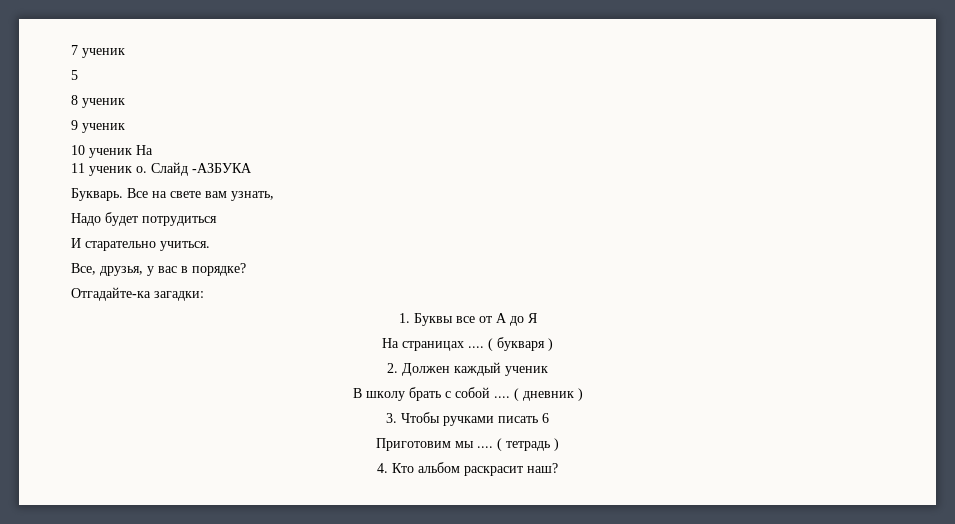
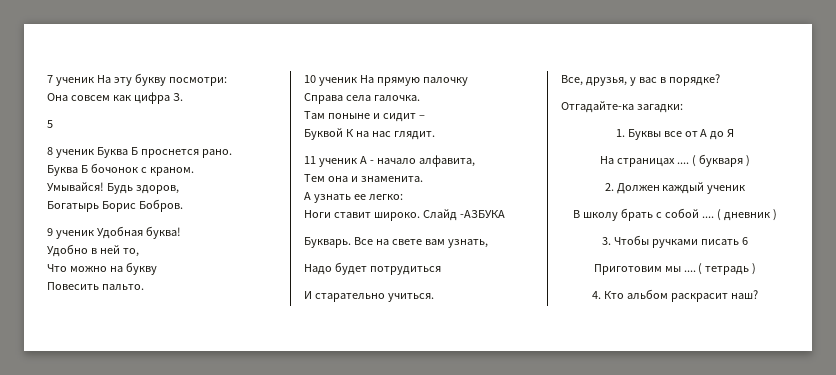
[71,70,78,80] [71,95,125,108] [71,120,125,133] [71,145,153,158] [71,163,147,176] // 5 // 8 ученик // 9 ученик // 10 ученик На // 11 ученик о. -> [96,73,227,86] [47,92,183,104] [47,120,53,128] [47,147,232,158] [47,163,194,176] [47,182,179,194] [47,199,183,212] [47,226,181,239] [47,244,139,257] [47,262,157,275] [47,282,144,290] [304,75,468,86] [304,93,420,104] [304,111,425,122] [304,128,435,140] [304,155,475,167] [304,174,423,182] [304,192,403,203] [304,210,420,221] На эту букву посмотри: // Она совсем как цифра З. // 5 // 8 ученик Буква Б проснется рано. // Буква Б бочонок с краном. // Умывайся! Будь здоров, // Богатырь Борис Бобров. // 9 ученик Удобная буква! // Удобно в ней то, // Что можно на букву // Повесить пальто. // 10 ученик На прямую палочку // Справа села галочка. // Там поныне и сидит – // Буквой К на нас глядит. // 11 ученик А - начало алфавита, // Тем она и знаменита. // А узнать ее легко: // Ноги ставит широко.

